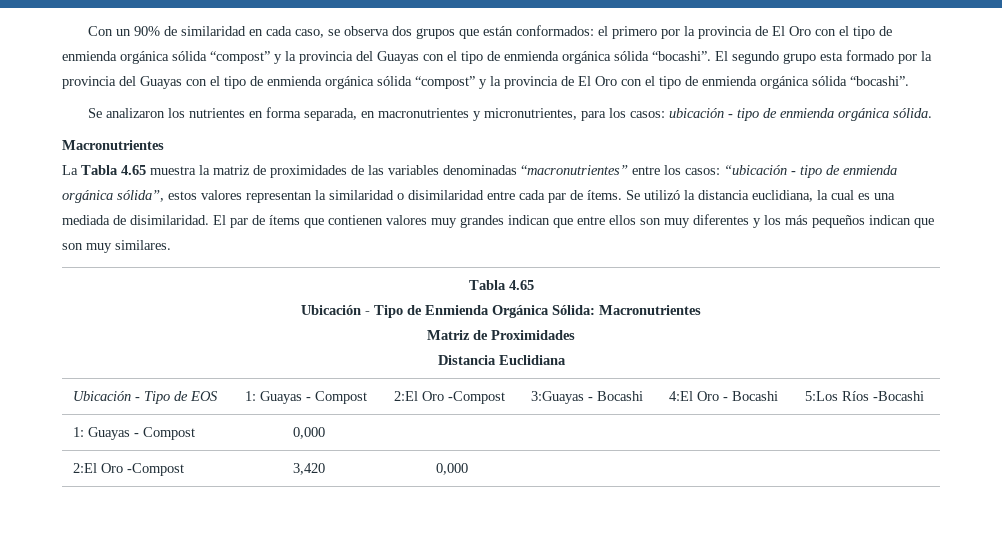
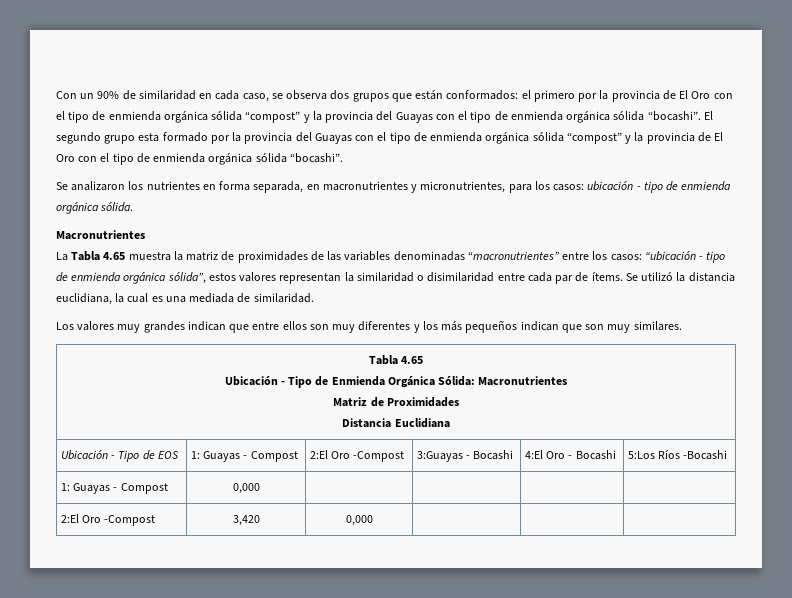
[130,215,383,228] disimilaridad. El par de ítems que contienen -> [253,293,314,303] [56,322,74,330] similaridad. // Los

